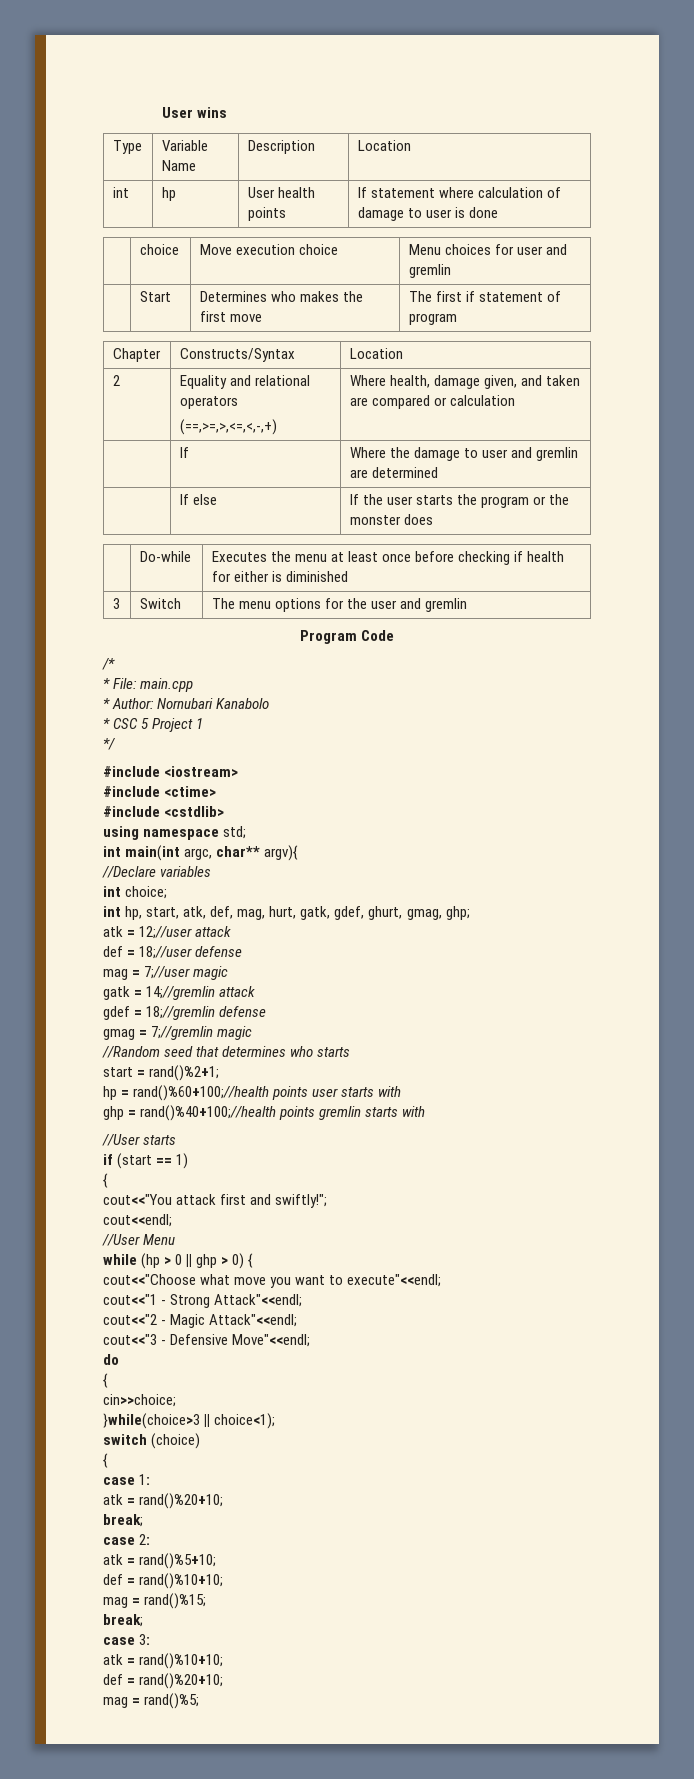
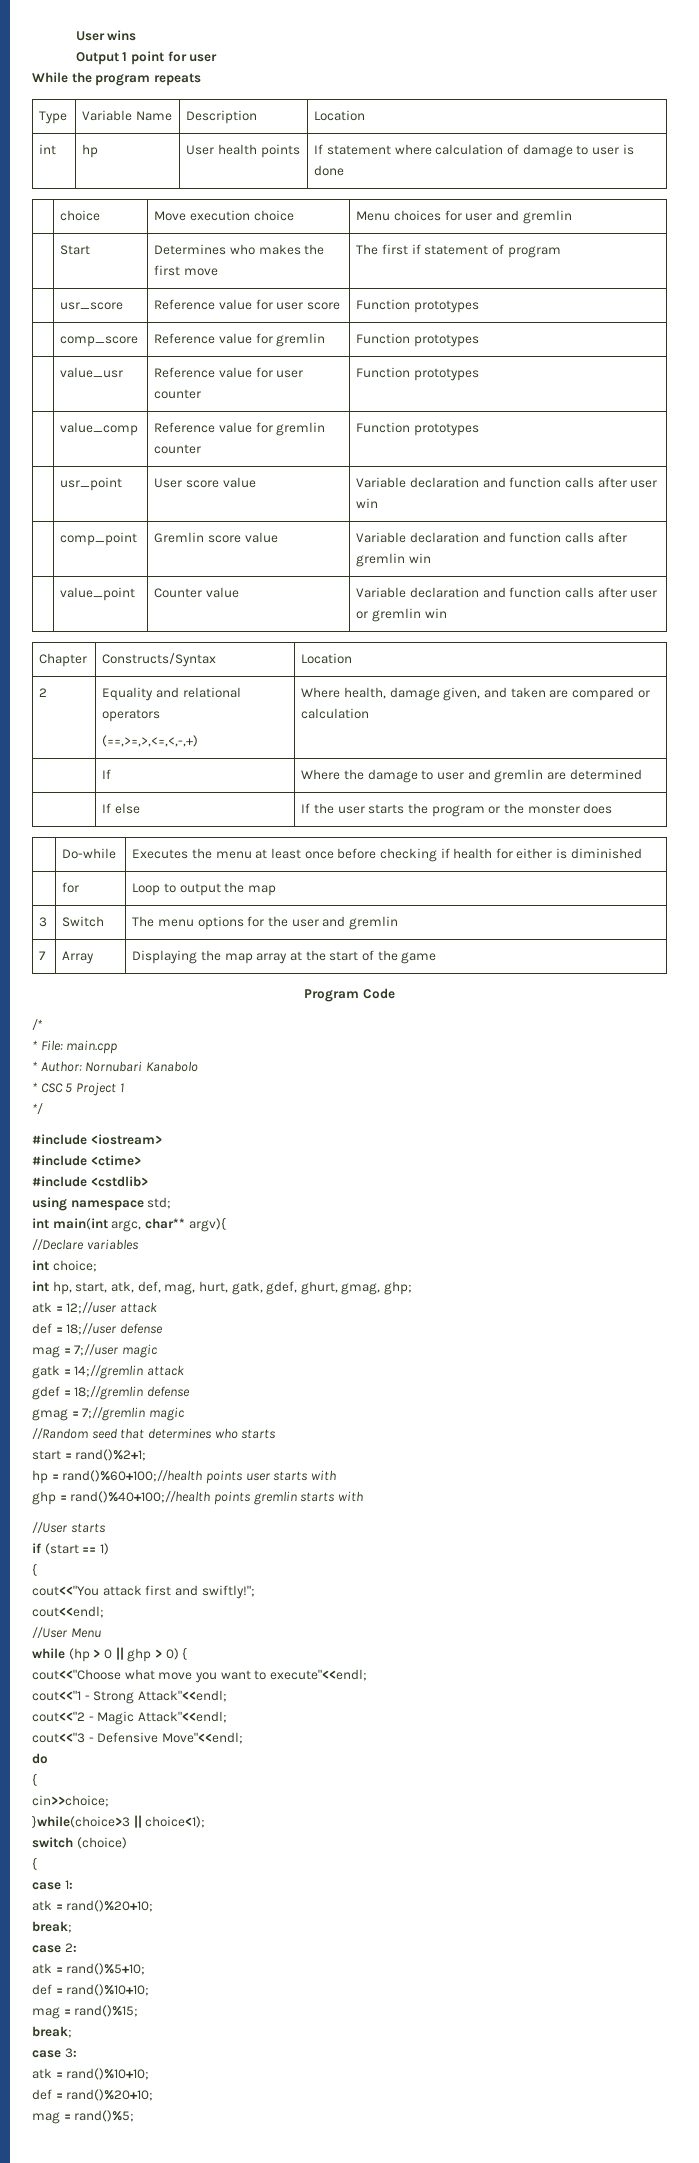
(227, 112) none -> [75,51,218,65] [32,72,201,86] // Output 1 point for user // While the program repeats
(457, 319) none -> [60,302,124,310] [154,299,340,310] [356,299,480,313] [60,336,139,347] [154,333,326,347] [356,333,480,347] [60,367,124,378] [154,367,304,378] [154,389,202,399] [356,367,480,381] [60,422,139,436] [154,422,326,436] [154,444,202,454] [356,422,480,436] [60,477,123,491] [154,477,256,488] [356,477,658,488] [356,498,379,508] [60,532,138,546] [154,532,278,543] [356,532,627,543] [356,553,432,567] [60,587,136,601] [154,587,240,598] [356,587,658,598] [356,608,447,622] // | usr_score | Reference value for user score | Function prototypes // | comp_score | Reference value for gremlin | Function prototypes // | value_usr | Reference value for user counter | Function prototypes // | value_comp | Reference value for gremlin counter | Function prototypes // | usr_point | User score value | Variable declaration and function calls after user win // | comp_point | Gremlin score value | Variable declaration and function calls after gremlin win // | value_point | Counter value | Variable declaration and function calls after user or gremlin win
(349, 576) none -> [62,882,80,893] [132,882,276,896] // | for | Loop to output the map
(468, 605) none -> [39,951,47,960] [62,951,95,964] [132,950,437,964] // 7 | Array | Displaying the map array at the start of the game

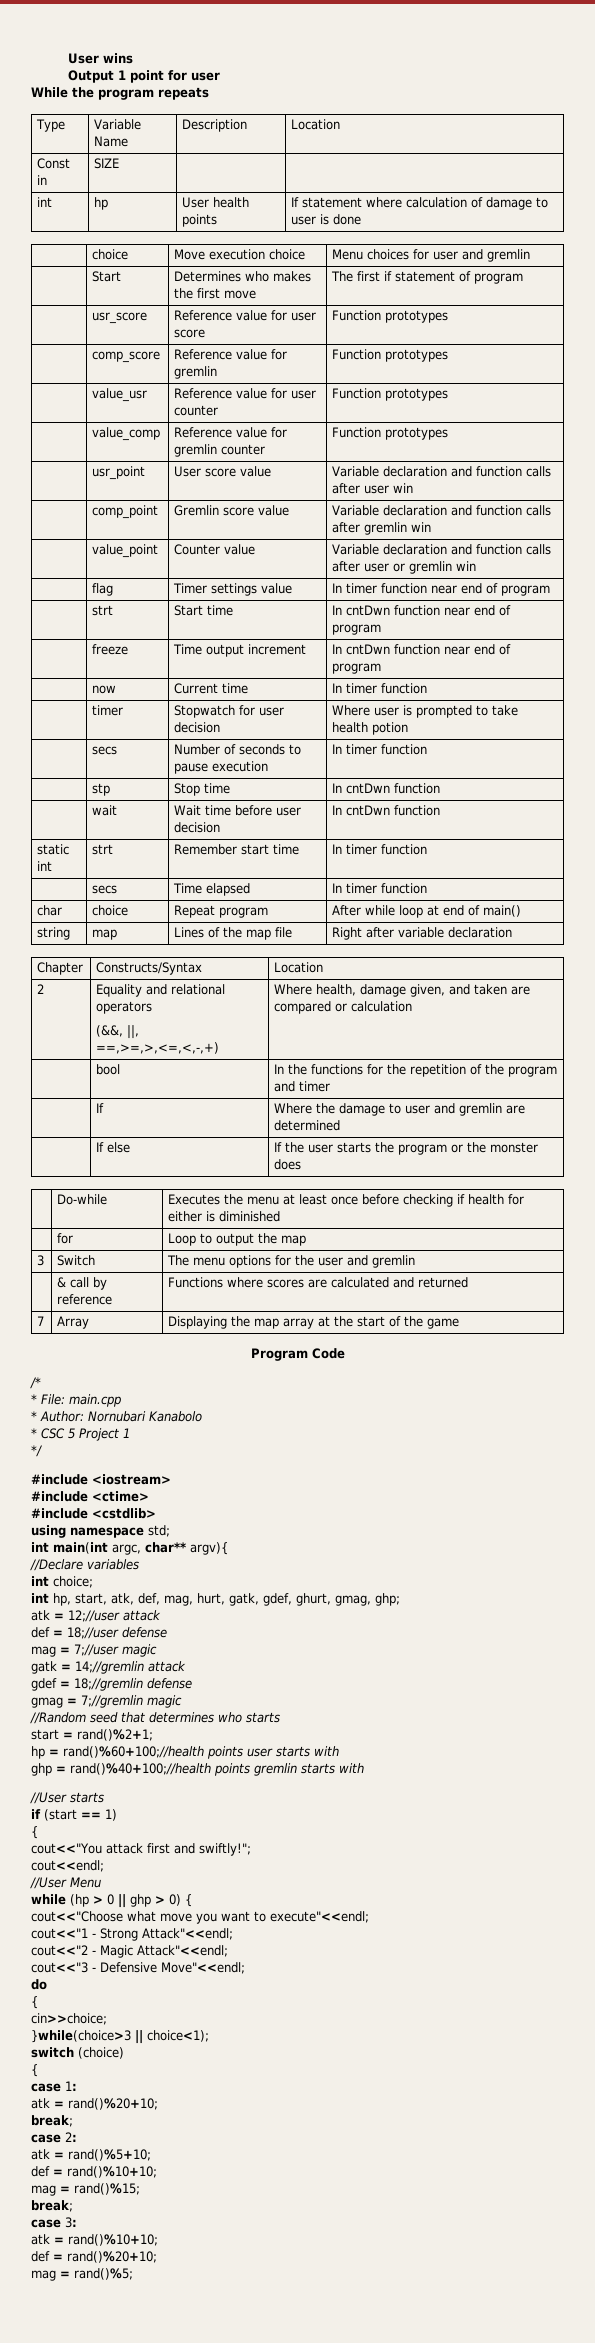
(366, 115) none -> [37,158,71,169] [37,175,48,185] [94,158,120,169] // Const in | SIZE | |
(447, 613) none -> [92,583,114,596] [173,583,293,596] [332,583,551,596] [92,605,114,616] [174,605,234,616] [332,605,512,616] [332,624,382,635] [92,644,129,655] [173,644,307,657] [332,644,512,655] [332,663,382,674] [92,685,117,694] [174,683,249,694] [332,683,428,694] [92,705,124,716] [174,705,285,718] [174,722,221,733] [332,705,519,718] [332,722,409,735] [92,746,118,755] [174,744,302,755] [174,761,269,774] [332,744,428,755] [92,783,111,796] [174,783,231,796] [332,783,441,794] [92,805,118,816] [174,805,302,816] [174,822,221,833] [332,805,441,816] [37,844,70,855] [37,861,53,871] [92,844,114,855] [174,844,300,855] [332,844,428,855] [92,885,118,894] [173,883,251,896] [332,883,428,894] [37,905,63,916] [92,905,129,916] [174,905,269,918] [332,905,522,918] [37,927,71,940] [92,929,118,940] [174,927,293,940] [332,927,513,940] // | flag | Timer settings value | In timer function near end of program // | strt | Start time | In cntDwn function near end of program // | freeze | Time output increment | In cntDwn function near end of program // | now | Current time | In timer function // | timer | Stopwatch for user decision | Where user is prompted to take health potion // | secs | Number of seconds to pause execution | In timer function // | stp | Stop time | In cntDwn function // | wait | Wait time before user decision | In cntDwn function // static int | strt | Remember start time | In timer function // | secs | Time elapsed | In timer function // char | choice | Repeat program | After while loop at end of main() // string | map | Lines of the map file | Right after variable declaration
[102,735,199,747] (==,>=,>,<=,<,-,+) -> [96,1025,140,1039] [96,1042,220,1054] (&&, ||, ==,>=,>,<=,<,-,+)
(370, 713) none -> [96,1064,121,1075] [274,1064,558,1077] [274,1081,331,1092] // | bool | In the functions for the repetition of the program and timer
(398, 923) none -> [57,1277,108,1290] [57,1294,113,1305] [168,1277,469,1288] // | & call by reference | Functions where scores are calculated and returned

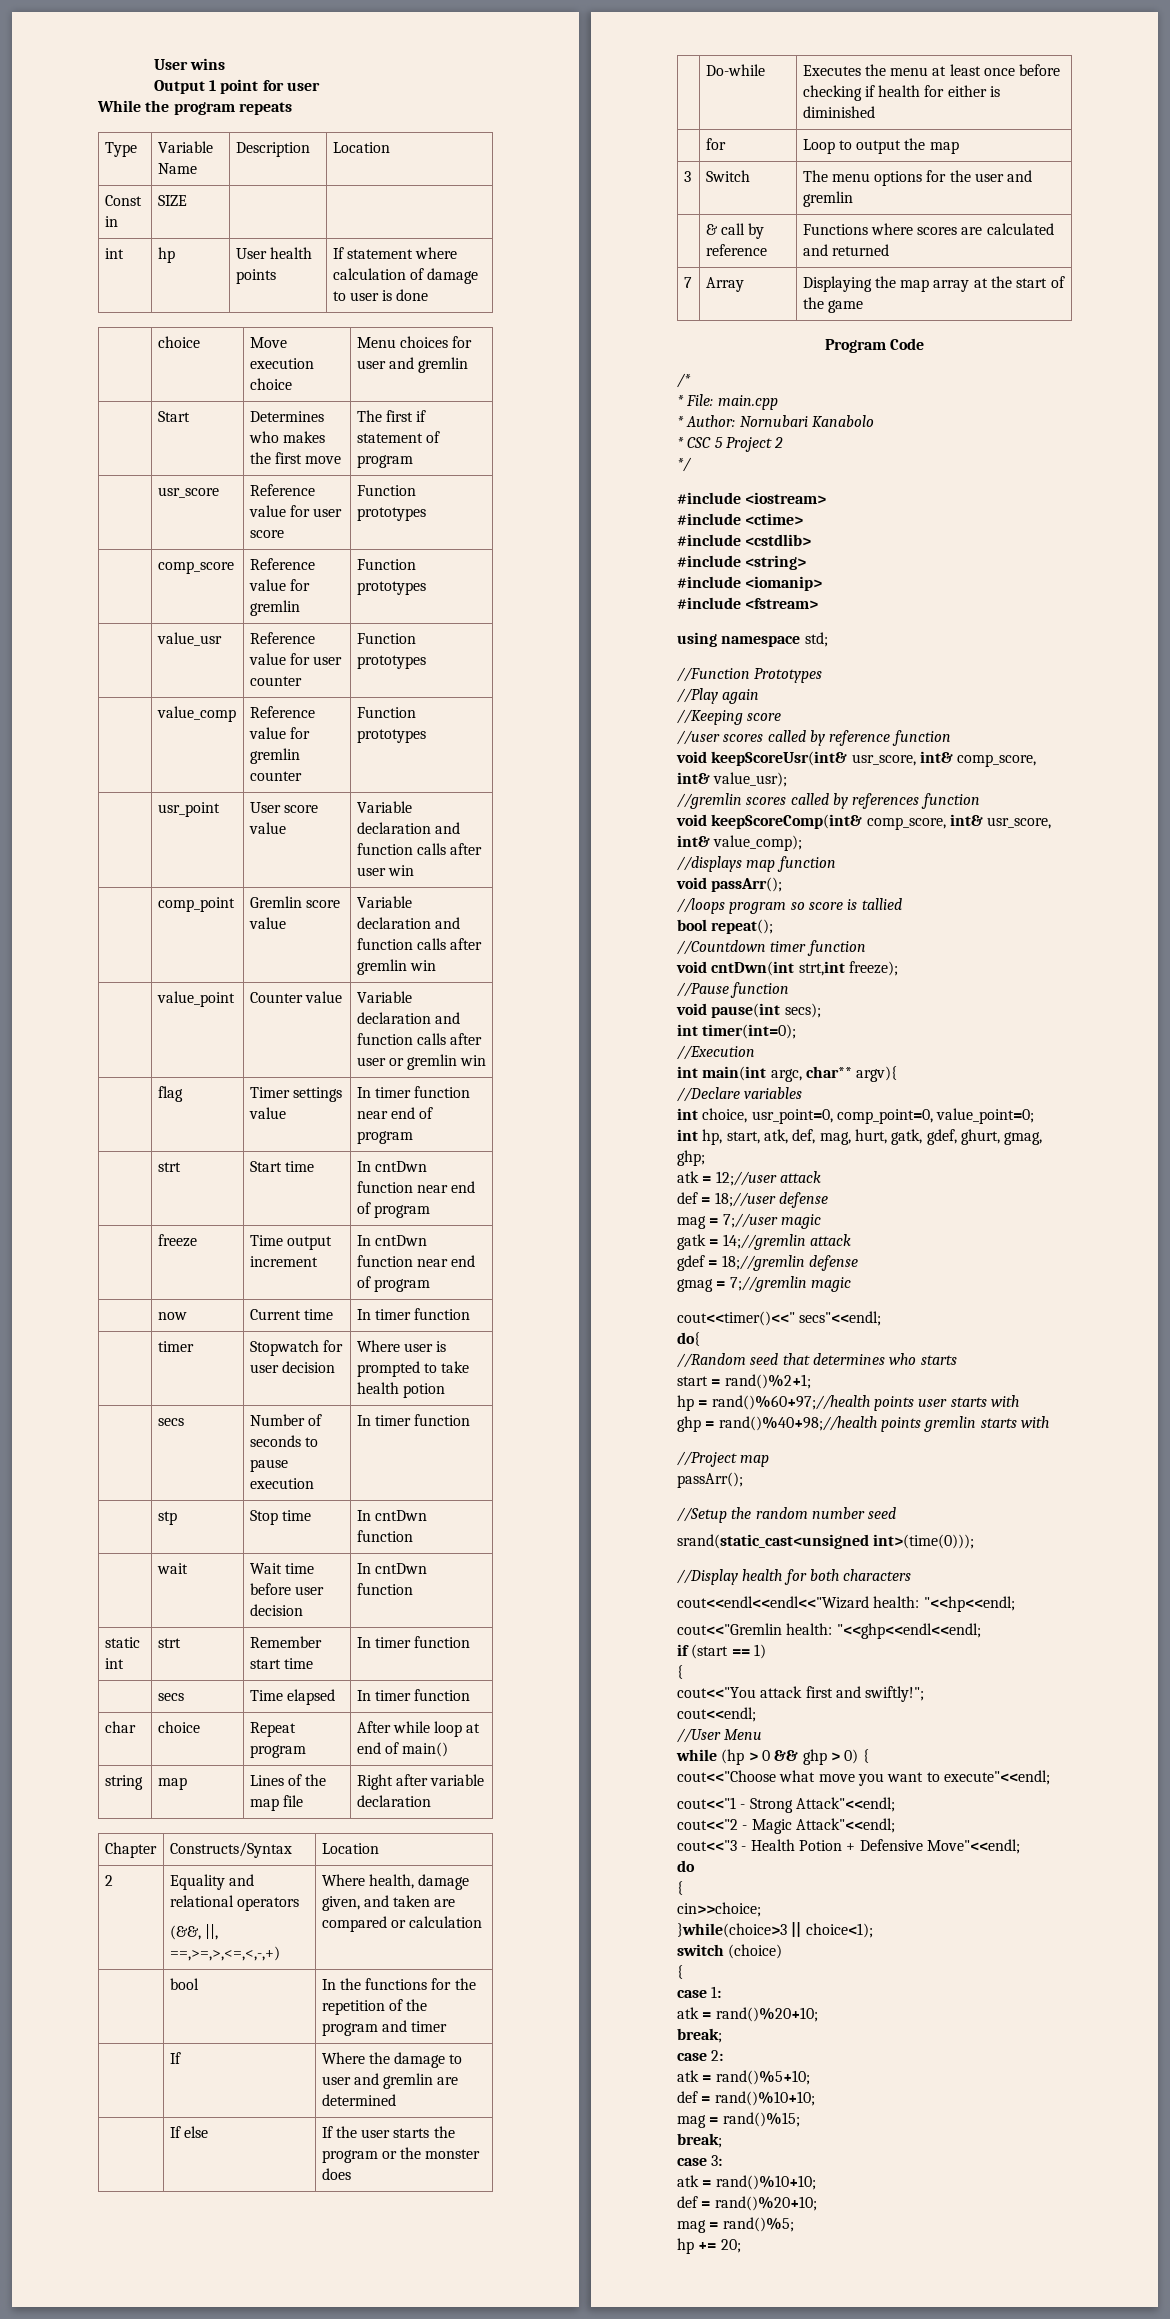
[123,1428,130,1438] 1 -> [774,437,784,448] 2
[31,1525,170,1538] using namespace std; -> [677,555,807,570] [677,576,823,591] [677,597,819,609] [677,632,828,647] [677,667,823,683] [677,688,760,704] [677,709,782,725] [677,730,951,746] [676,751,1037,767] [677,772,788,787] [677,793,980,809] [676,814,1052,830] [677,835,803,851] [677,856,836,872] [676,877,783,892] [677,898,902,914] [677,919,774,934] [677,940,866,956] [676,961,898,976] [677,982,790,998] [676,1003,821,1018] [677,1024,797,1039] [677,1045,755,1060] #include <string> // #include <iomanip> // #include <fstream> // using namespace std; // //Function Prototypes // //Play again // //Keeping score // //user scores called by reference function // void keepScoreUsr(int& usr_score, int& comp_score, int& value_usr); // //gremlin scores called by references function // void keepScoreComp(int& comp_score, int& usr_score, int& value_comp); // //displays map function // void passArr(); // //loops program so score is tallied // bool repeat(); // //Countdown timer function // void cntDwn(int strt,int freeze); // //Pause function // void pause(int secs); // int timer(int=0); // //Execution
[53,1576,93,1588] choice; -> [702,1108,1035,1124] choice, usr_point=0, comp_point=0, value_point=0;
(182, 1701) none -> [677,1311,882,1326] [677,1332,700,1346] // cout<<timer()<<" secs"<<endl; // do{
[63,1746,204,1758] rand()%60+100;//health -> [711,1395,870,1410] rand()%60+97;//health
[70,1763,211,1775] rand()%40+100;//health -> [718,1416,877,1431] rand()%40+98;//health
[30,1792,104,1804] //User starts -> [677,1451,770,1467] [677,1472,743,1488] [677,1507,897,1523] [677,1534,975,1549] [677,1569,912,1585] [677,1596,1015,1612] [677,1623,981,1639] //Project map // passArr(); // //Setup the random number seed // srand(static_cast<unsigned int>(time(0))); // //Display health for both characters // cout<<endl<<endl<<"Wizard health: "<<hp<<endl; // cout<<"Gremlin health: "<<ghp<<endl<<endl;
[118,1894,126,1908] || -> [774,1750,799,1761] &&
(96, 1969) none -> [750,1839,856,1851] Health Potion +
(133, 2274) none -> [677,2238,741,2254] // hp += 20;

